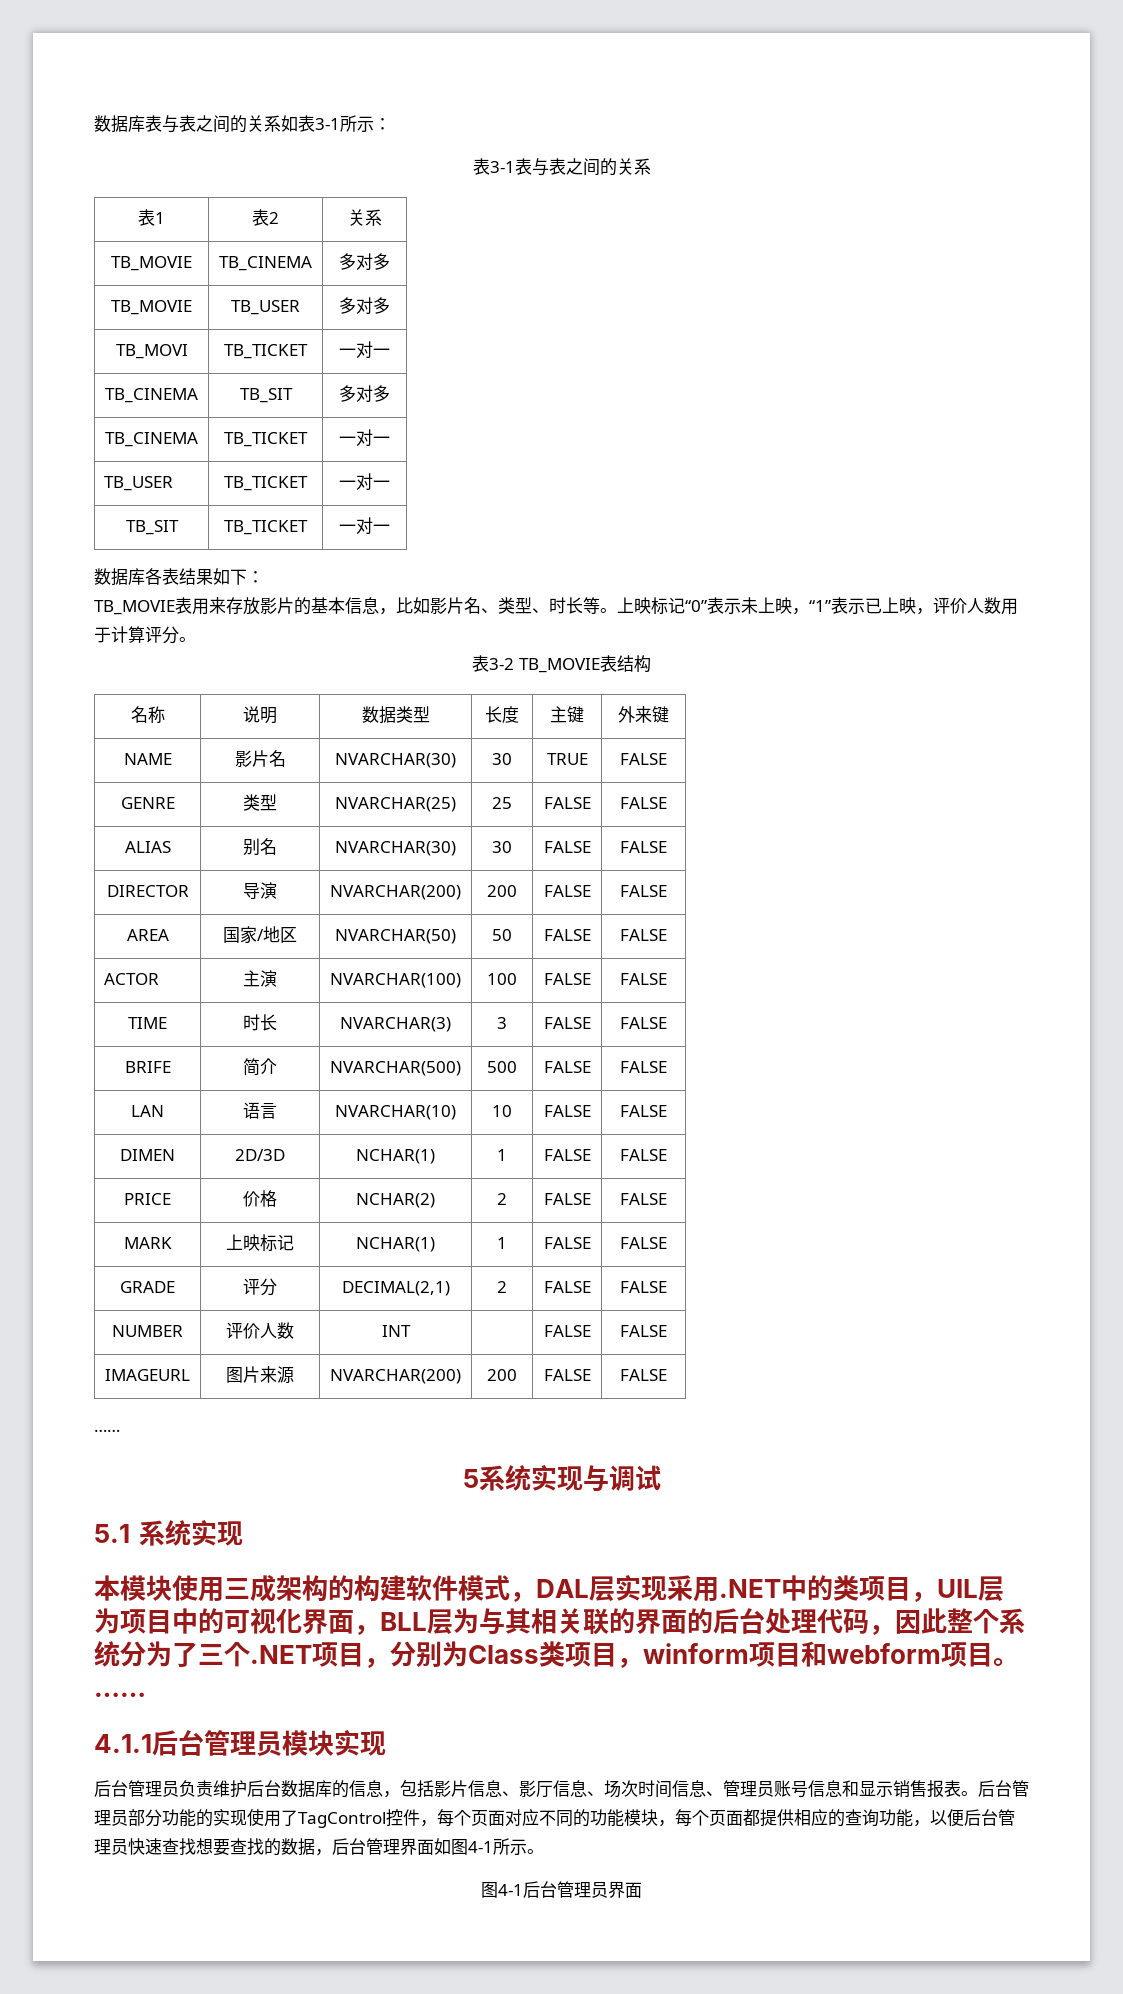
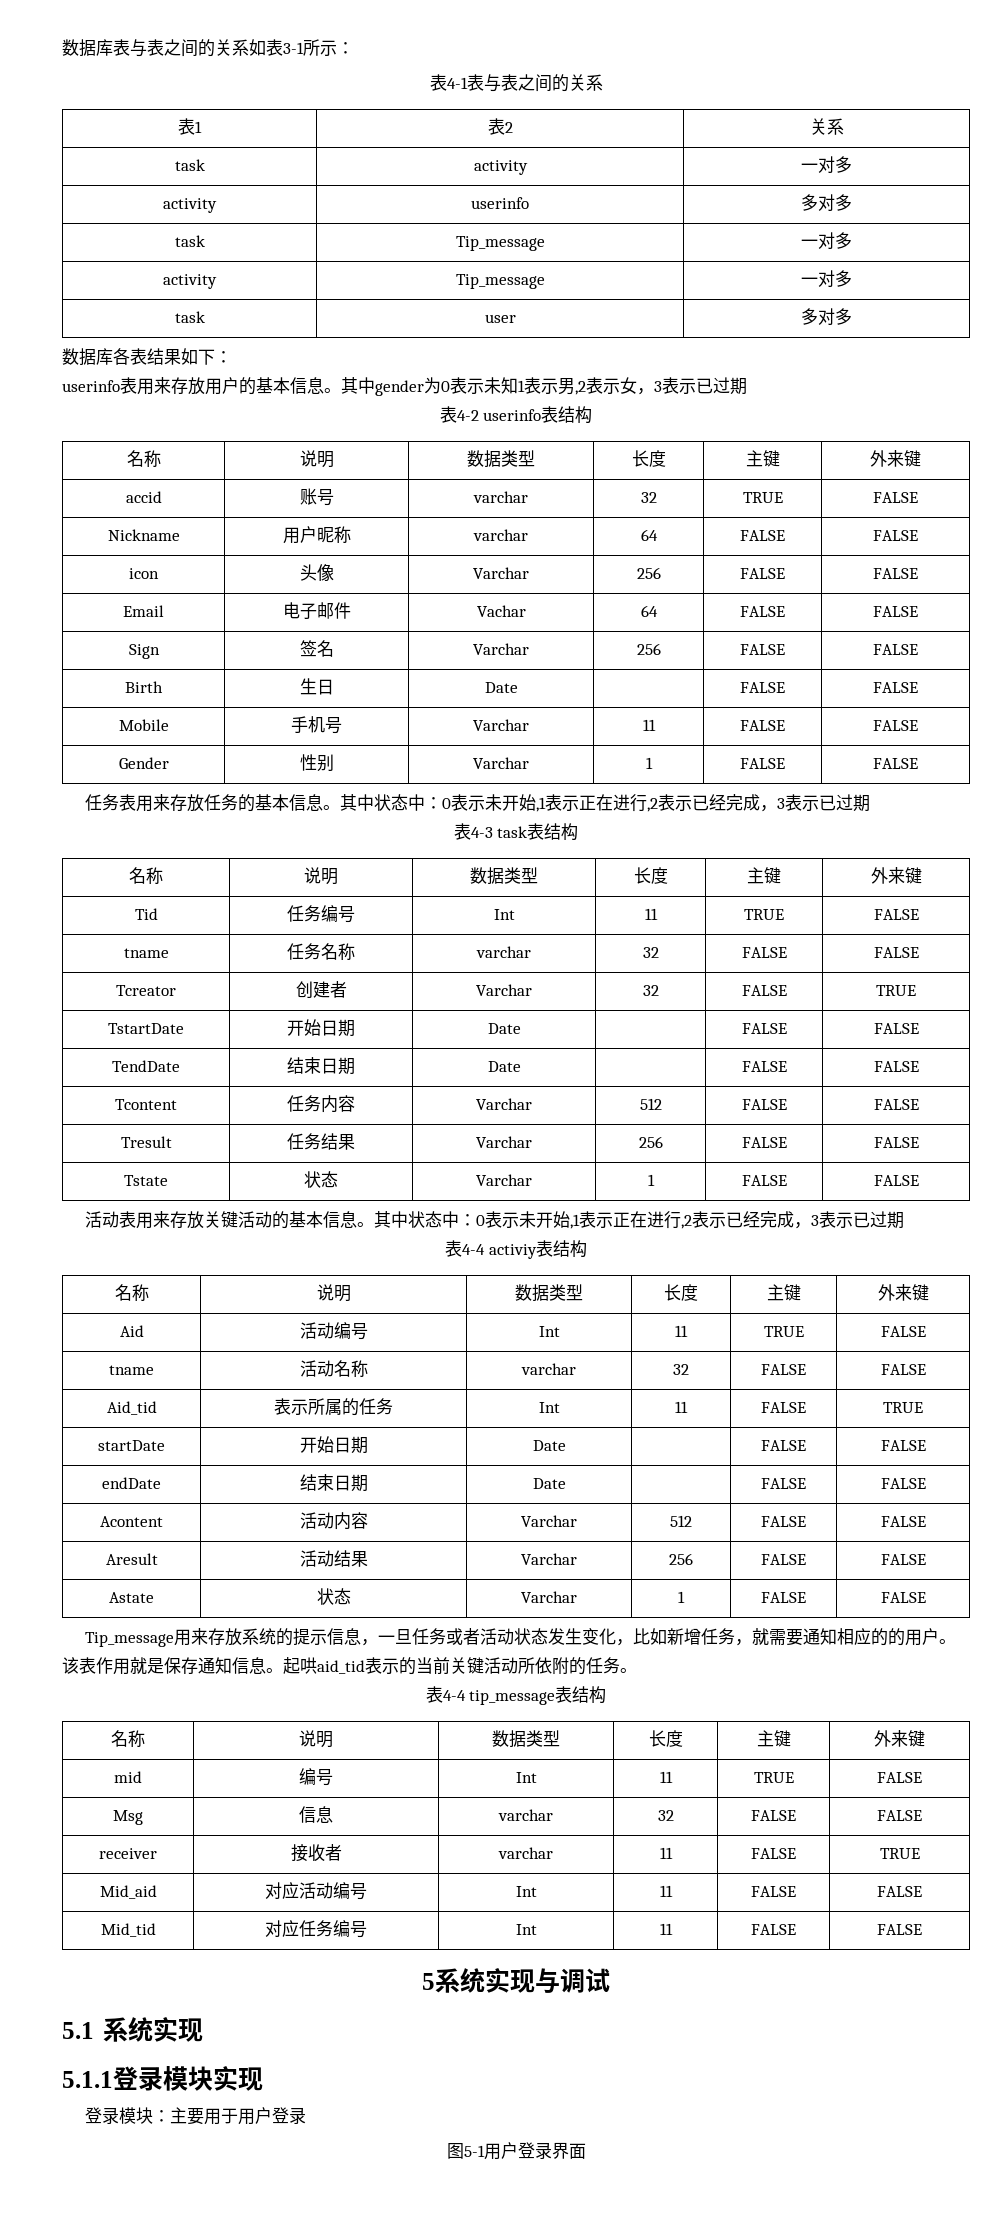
[489,161,515,173] 3-1 -> [446,77,468,89] 4-1
[111,256,192,271] [219,256,312,271] [339,253,390,270] [111,300,192,315] [231,300,300,315] [339,297,390,314] [115,344,188,359] [224,344,308,359] [339,341,390,358] [105,388,198,403] [239,388,293,403] [339,385,390,402] [105,432,198,447] [224,432,308,447] [339,429,390,446] [104,476,174,491] [224,476,308,491] [339,473,390,490] [125,520,179,535] [224,520,308,535] [339,517,390,534] TB_MOVIE | TB_CINEMA | 多对多 // TB_MOVIE | TB_USER | 多对多 // TB_MOVI | TB_TICKET | 一对一 // TB_CINEMA | TB_SIT | 多对多 // TB_CINEMA | TB_TICKET | 一对一 // TB_USER | TB_TICKET | 一对一 // TB_SIT | TB_TICKET | 一对一 -> [174,159,205,171] [473,160,528,175] [801,156,852,173] [163,198,217,213] [471,197,529,209] [801,194,852,211] [174,235,205,247] [455,236,545,251] [801,232,852,249] [163,274,217,289] [455,274,545,289] [801,270,852,287] [174,311,205,323] [484,314,516,323] [801,308,852,325] task | activity | 一对多 // activity | userinfo | 多对多 // task | Tip_message | 一对多 // activity | Tip_message | 一对多 // task | user | 多对多
[94,597,1018,615] [94,626,196,644] [472,655,651,673] [130,706,165,723] [243,706,277,724] [361,706,430,724] [485,706,519,723] [550,706,584,723] [618,706,669,723] [123,753,172,765] [234,750,286,767] [335,753,456,768] [492,753,512,765] [546,753,588,765] [620,753,667,765] [120,797,175,809] [243,794,277,811] [335,797,456,812] [492,797,512,809] [543,797,591,809] [620,797,667,809] [124,841,171,853] [243,838,277,856] [335,841,456,856] [492,841,512,853] [543,841,591,853] [620,841,667,853] [106,885,189,897] [243,882,277,899] [330,885,461,900] [487,885,517,897] [543,885,591,897] [620,885,667,897] [126,929,169,941] [223,926,297,944] [335,929,456,944] [492,929,512,941] [543,929,591,941] [620,929,667,941] [104,973,160,985] [243,970,277,987] [330,973,461,988] [487,973,517,985] [543,973,591,985] [620,973,667,985] [128,1017,167,1029] [243,1014,277,1031] [340,1017,451,1032] [497,1017,507,1029] [543,1017,591,1029] [620,1017,667,1029] [124,1061,171,1073] [243,1058,277,1076] [330,1061,461,1076] [487,1061,517,1073] [543,1061,591,1073] [620,1061,667,1073] [131,1105,164,1117] [243,1102,277,1119] [335,1105,456,1120] [492,1105,512,1117] [543,1105,591,1117] [620,1105,667,1117] [120,1149,175,1161] [235,1149,285,1161] [356,1149,435,1164] [497,1149,507,1161] [543,1149,591,1161] [620,1149,667,1161] [124,1193,171,1205] [243,1190,277,1207] [356,1193,435,1208] [497,1193,507,1205] [543,1193,591,1205] [620,1193,667,1205] [123,1237,172,1249] [226,1234,294,1252] [356,1237,435,1252] [497,1237,507,1249] [543,1237,591,1249] [620,1237,667,1249] [120,1281,175,1293] [243,1278,277,1296] [341,1281,450,1296] [497,1281,507,1293] [543,1281,591,1293] [620,1281,667,1293] [112,1325,183,1337] [226,1322,294,1339] [381,1325,411,1337] [543,1325,591,1337] [620,1325,667,1337] [105,1369,190,1381] [226,1366,294,1384] [330,1369,461,1384] [487,1369,517,1381] [543,1369,591,1381] [620,1369,667,1381] [94,1429,120,1432] TB_MOVIE表用来存放影片的基本信息，比如影片名、类型、时长等。上映标记“0”表示未上映，“1”表示已上映，评价人数用于计算评分。 // 表3-2 TB_MOVIE表结构 // 名称 | 说明 | 数据类型 | 长度 | 主键 | 外来键 // NAME | 影片名 | NVARCHAR(30) | 30 | TRUE | FALSE // GENRE | 类型 | NVARCHAR(25) | 25 | FALSE | FALSE // ALIAS | 别名 | NVARCHAR(30) | 30 | FALSE | FALSE // DIRECTOR | 导演 | NVARCHAR(200) | 200 | FALSE | FALSE // AREA | 国家/地区 | NVARCHAR(50) | 50 | FALSE | FALSE // ACTOR | 主演 | NVARCHAR(100) | 100 | FALSE | FALSE // TIME | 时长 | NVARCHAR(3) | 3 | FALSE | FALSE // BRIFE | 简介 | NVARCHAR(500) | 500 | FALSE | FALSE // LAN | 语言 | NVARCHAR(10) | 10 | FALSE | FALSE // DIMEN | 2D/3D | NCHAR(1) | 1 | FALSE | FALSE // PRICE | 价格 | NCHAR(2) | 2 | FALSE | FALSE // MARK | 上映标记 | NCHAR(1) | 1 | FALSE | FALSE // GRADE | 评分 | DECIMAL(2,1) | 2 | FALSE | FALSE // NUMBER | 评价人数 | INT | | FALSE | FALSE // IMAGEURL | 图片来源 | NVARCHAR(200) | 200 | FALSE | FALSE // …… -> [62,377,747,396] [439,406,593,424] [126,450,161,467] [299,450,334,468] [467,450,535,468] [631,450,666,467] [745,450,780,467] [870,450,921,467] [125,491,162,503] [299,488,334,506] [473,491,528,503] [640,492,657,503] [742,492,783,503] [873,492,918,503] [107,529,180,541] [282,526,351,544] [473,529,528,541] [640,529,658,541] [740,530,785,541] [873,530,918,541] [129,568,159,579] [299,564,334,581] [473,567,529,579] [636,567,661,579] [740,568,785,579] [873,568,918,579] [123,605,164,617] [282,602,351,620] [476,605,526,617] [640,605,658,617] [740,606,785,617] [873,606,918,617] [128,644,160,659] [299,640,334,657] [473,643,529,655] [636,643,661,655] [740,644,785,655] [873,644,918,655] [125,681,163,693] [299,678,334,695] [484,682,518,693] [740,682,785,693] [873,682,918,693] [118,719,169,731] [291,716,342,734] [473,719,529,731] [642,719,656,731] [740,720,785,731] [873,720,918,731] [118,757,169,769] [299,754,334,772] [473,757,529,769] [645,757,653,769] [740,758,785,769] [873,758,918,769] [85,794,871,812] [453,823,579,841] [129,867,163,884] [304,867,338,885] [470,867,538,885] [633,867,668,884] [747,867,781,884] [870,867,922,884] [134,908,158,920] [287,905,355,923] [493,909,515,920] [644,908,658,920] [744,909,784,920] [873,909,919,920] [123,948,169,958] [287,943,355,960] [476,946,531,958] [642,947,659,958] [741,947,787,958] [873,947,919,958] [116,985,176,996] [295,981,347,999] [476,984,532,996] [642,985,659,996] [741,985,787,996] [876,985,916,996] [108,1023,184,1034] [287,1019,355,1037] [487,1023,521,1034] [741,1023,787,1034] [873,1023,919,1034] [112,1060,180,1072] [287,1057,355,1075] [487,1061,521,1072] [741,1061,787,1072] [873,1061,919,1072] [115,1099,177,1110] [287,1095,355,1113] [476,1098,532,1110] [639,1098,662,1110] [741,1099,787,1110] [873,1099,919,1110] [120,1136,172,1148] [287,1133,355,1150] [476,1136,532,1148] [638,1136,663,1148] [741,1137,787,1148] [873,1137,919,1148] [124,1175,168,1186] [304,1171,338,1188] [476,1174,532,1186] [647,1174,655,1186] [741,1175,787,1186] [873,1175,919,1186] [85,1211,905,1229] [445,1240,587,1259] [114,1284,149,1301] [316,1284,351,1302] [515,1284,583,1302] [664,1284,698,1301] [766,1284,801,1301] [877,1284,929,1301] [119,1325,144,1337] [299,1322,368,1340] [538,1326,560,1337] [675,1325,688,1337] [763,1326,804,1337] [880,1326,926,1337] [109,1365,154,1375] [299,1360,368,1377] [521,1363,576,1375] [673,1364,689,1375] [761,1364,806,1375] [880,1364,926,1375] [106,1401,157,1415] [274,1398,393,1416] [538,1402,560,1413] [675,1401,688,1413] [761,1402,806,1413] [883,1402,923,1413] [98,1440,165,1451] [299,1436,368,1454] [532,1440,566,1451] [761,1440,806,1451] [880,1440,926,1451] [102,1477,161,1489] [299,1474,368,1492] [532,1478,566,1489] [761,1478,806,1489] [880,1478,926,1489] [100,1516,163,1527] [299,1512,368,1530] [521,1515,577,1527] [670,1515,692,1527] [761,1516,806,1527] [880,1516,926,1527] [105,1553,158,1565] [299,1550,368,1567] [521,1553,577,1565] [669,1553,693,1565] [761,1554,806,1565] [880,1554,926,1565] [109,1592,154,1603] [316,1588,351,1605] [521,1591,577,1603] [678,1591,685,1603] [761,1592,806,1603] [880,1592,926,1603] [85,1628,957,1647] [62,1657,637,1675] [425,1686,607,1705] [111,1730,145,1747] [299,1730,333,1748] [492,1730,560,1748] [648,1730,683,1747] [756,1730,791,1747] [874,1730,925,1747] [114,1771,142,1783] [299,1768,333,1786] [515,1772,537,1783] [659,1771,673,1783] [753,1772,794,1783] [877,1772,922,1783] [113,1810,143,1825] [299,1806,333,1823] [498,1809,553,1821] [657,1810,674,1821] [751,1810,796,1821] [877,1810,922,1821] [99,1848,157,1859] [290,1844,342,1862] [498,1847,553,1859] [659,1847,673,1859] [751,1848,796,1859] [879,1848,920,1859] [99,1885,157,1899] [265,1882,367,1900] [515,1886,537,1897] [659,1885,673,1897] [751,1886,796,1897] [877,1886,922,1897] [100,1923,156,1937] [265,1920,367,1938] [515,1924,537,1935] [659,1923,673,1935] [751,1924,796,1935] [877,1924,922,1935] userinfo表用来存放用户的基本信息。其中gender为0表示未知1表示男,2表示女，3表示已过期 // 表4-2 userinfo表结构 // 名称 | 说明 | 数据类型 | 长度 | 主键 | 外来键 // accid | 账号 | varchar | 32 | TRUE | FALSE // Nickname | 用户昵称 | varchar | 64 | FALSE | FALSE // icon | 头像 | Varchar | 256 | FALSE | FALSE // Email | 电子邮件 | Vachar | 64 | FALSE | FALSE // Sign | 签名 | Varchar | 256 | FALSE | FALSE // Birth | 生日 | Date | | FALSE | FALSE // Mobile | 手机号 | Varchar | 11 | FALSE | FALSE // Gender | 性别 | Varchar | 1 | FALSE | FALSE // 任务表用来存放任务的基本信息。其中状态中：0表示未开始,1表示正在进行,2表示已经完成，3表示已过期 // 表4-3 task表结构 // 名称 | 说明 | 数据类型 | 长度 | 主键 | 外来键 // Tid | 任务编号 | Int | 11 | TRUE | FALSE // tname | 任务名称 | varchar | 32 | FALSE | FALSE // Tcreator | 创建者 | Varchar | 32 | FALSE | TRUE // TstartDate | 开始日期 | Date | | FALSE | FALSE // TendDate | 结束日期 | Date | | FALSE | FALSE // Tcontent | 任务内容 | Varchar | 512 | FALSE | FALSE // Tresult | 任务结果 | Varchar | 256 | FALSE | FALSE // Tstate | 状态 | Varchar | 1 | FALSE | FALSE // 活动表用来存放关键活动的基本信息。其中状态中：0表示未开始,1表示正在进行,2表示已经完成，3表示已过期 // 表4-4 activiy表结构 // 名称 | 说明 | 数据类型 | 长度 | 主键 | 外来键 // Aid | 活动编号 | Int | 11 | TRUE | FALSE // tname | 活动名称 | varchar | 32 | FALSE | FALSE // Aid_tid | 表示所属的任务 | Int | 11 | FALSE | TRUE // startDate | 开始日期 | Date | | FALSE | FALSE // endDate | 结束日期 | Date | | FALSE | FALSE // Acontent | 活动内容 | Varchar | 512 | FALSE | FALSE // Aresult | 活动结果 | Varchar | 256 | FALSE | FALSE // Astate | 状态 | Varchar | 1 | FALSE | FALSE // Tip_message用来存放系统的提示信息，一旦任务或者活动状态发生变化，比如新增任务，就需要通知相应的的用户。该表作用就是保存通知信息。起哄aid_tid表示的当前关键活动所依附的任务。 // 表4-4 tip_message表结构 // 名称 | 说明 | 数据类型 | 长度 | 主键 | 外来键 // mid | 编号 | Int | 11 | TRUE | FALSE // Msg | 信息 | varchar | 32 | FALSE | FALSE // receiver | 接收者 | varchar | 11 | FALSE | TRUE // Mid_aid | 对应活动编号 | Int | 11 | FALSE | FALSE // Mid_tid | 对应任务编号 | Int | 11 | FALSE | FALSE
[94,1575,1004,1602] [94,1608,1025,1635] [94,1641,1019,1668] [94,1692,146,1697] [94,1730,386,1756] [94,1780,1029,1798] [94,1808,1015,1828] [94,1838,544,1856] [481,1881,608,1898] 本模块使用三成架构的构建软件模式，DAL层实现采用.NET中的类项目，UIL层为项目中的可视化界面，BLL层为与其相关联的界面的后台处理代码，因此整个系统分为了三个.NET项目，分别为Class类项目，winform项目和webform项目。…… // 4.1.1后台管理员模块实现 // 后台管理员负责维护后台数据库的信息，包括影片信息、影厅信息、场次时间信息、管理员账号信息和显示销售报表。后台管理员部分功能的实现使用了TagControl控件，每个页面对应不同的功能模块，每个页面都提供相应的查询功能，以便后台管理员快速查找想要查找的数据，后台管理界面如图4-1所示。 // 图4-1后台管理员 -> [62,2066,263,2091] [85,2107,307,2125] [446,2142,552,2160] 5.1.1登录模块实现 // 登录模块：主要用于用户登录 // 图5-1用户登录

